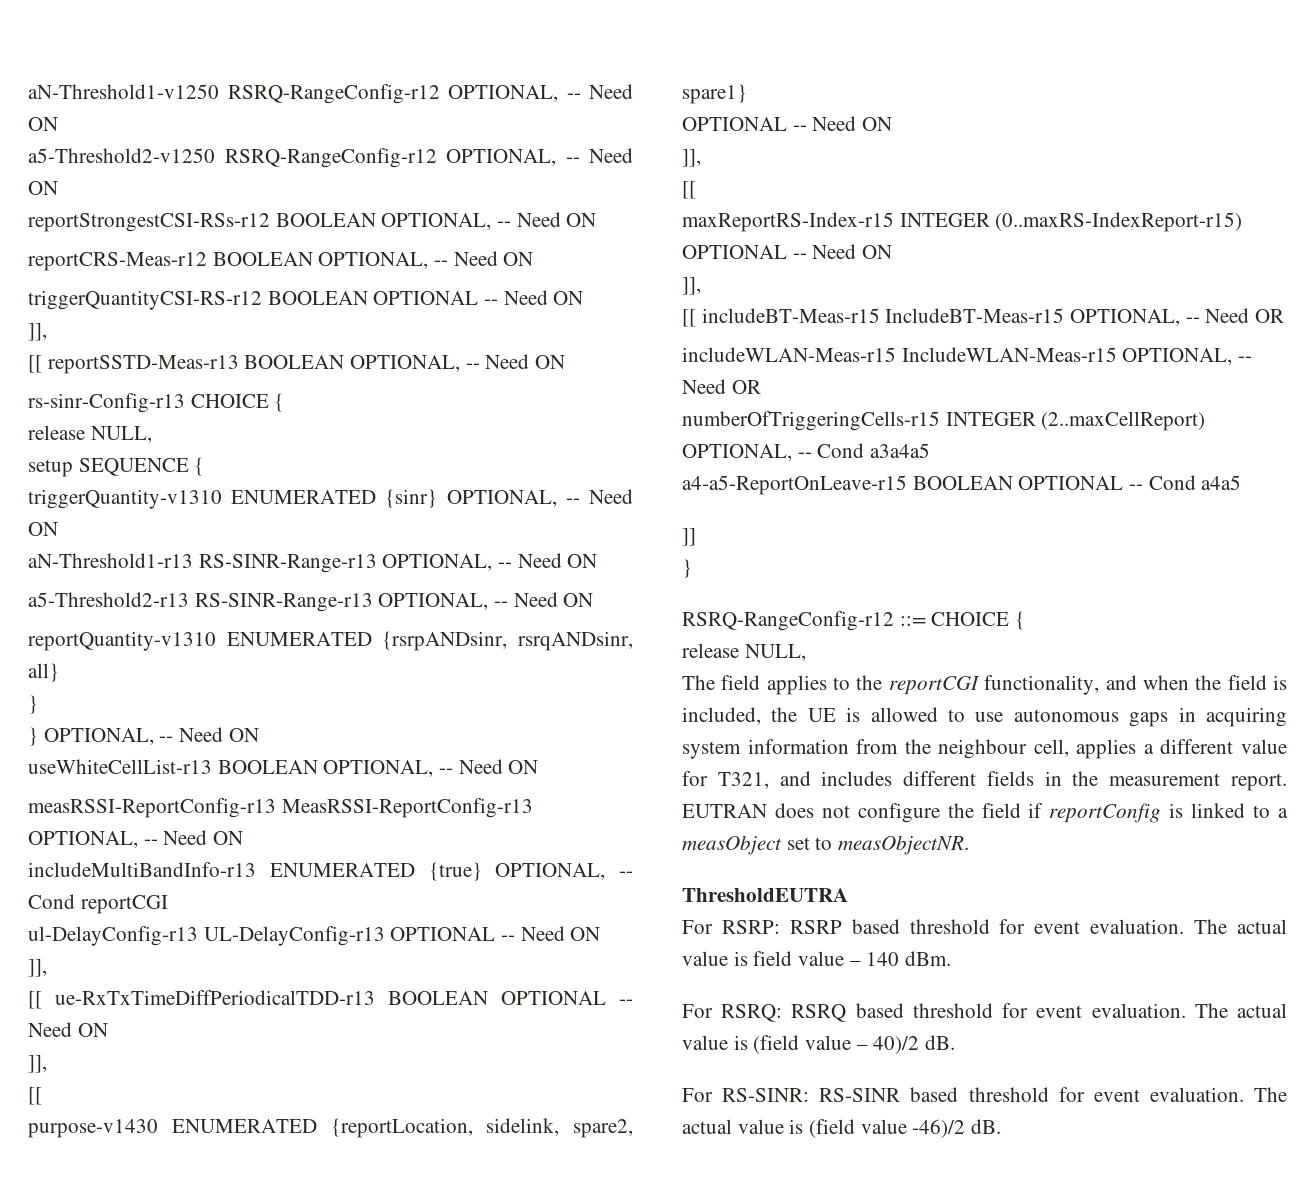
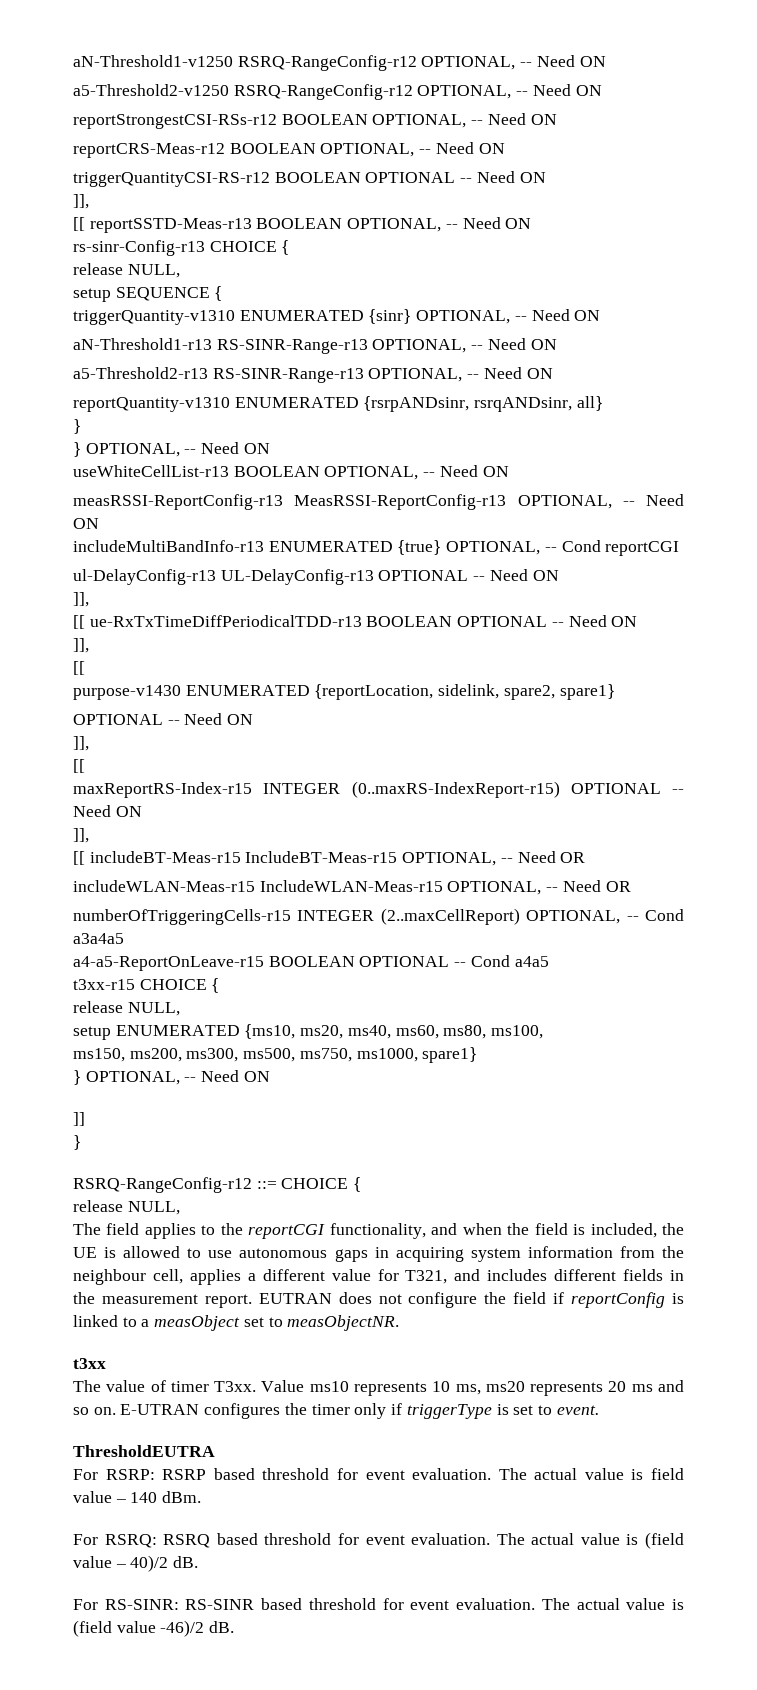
(1242, 482) none -> [73,978,220,993] [73,1001,180,1016] [73,1024,544,1040] [73,1047,478,1063] [73,1070,270,1085] // t3xx-r15 CHOICE { // release NULL, // setup ENUMERATED {ms10, ms20, ms40, ms60, ms80, ms100, // ms150, ms200, ms300, ms500, ms750, ms1000, spare1} // } OPTIONAL, -- Need ON
(970, 845) none -> [73,1358,106,1369] [73,1380,685,1396] [73,1403,599,1419] // t3xx // The value of timer T3xx. Value ms10 represents 10 ms, ms20 represents 20 ms and so on. E-UTRAN configures the timer only if triggerType is set to event.

